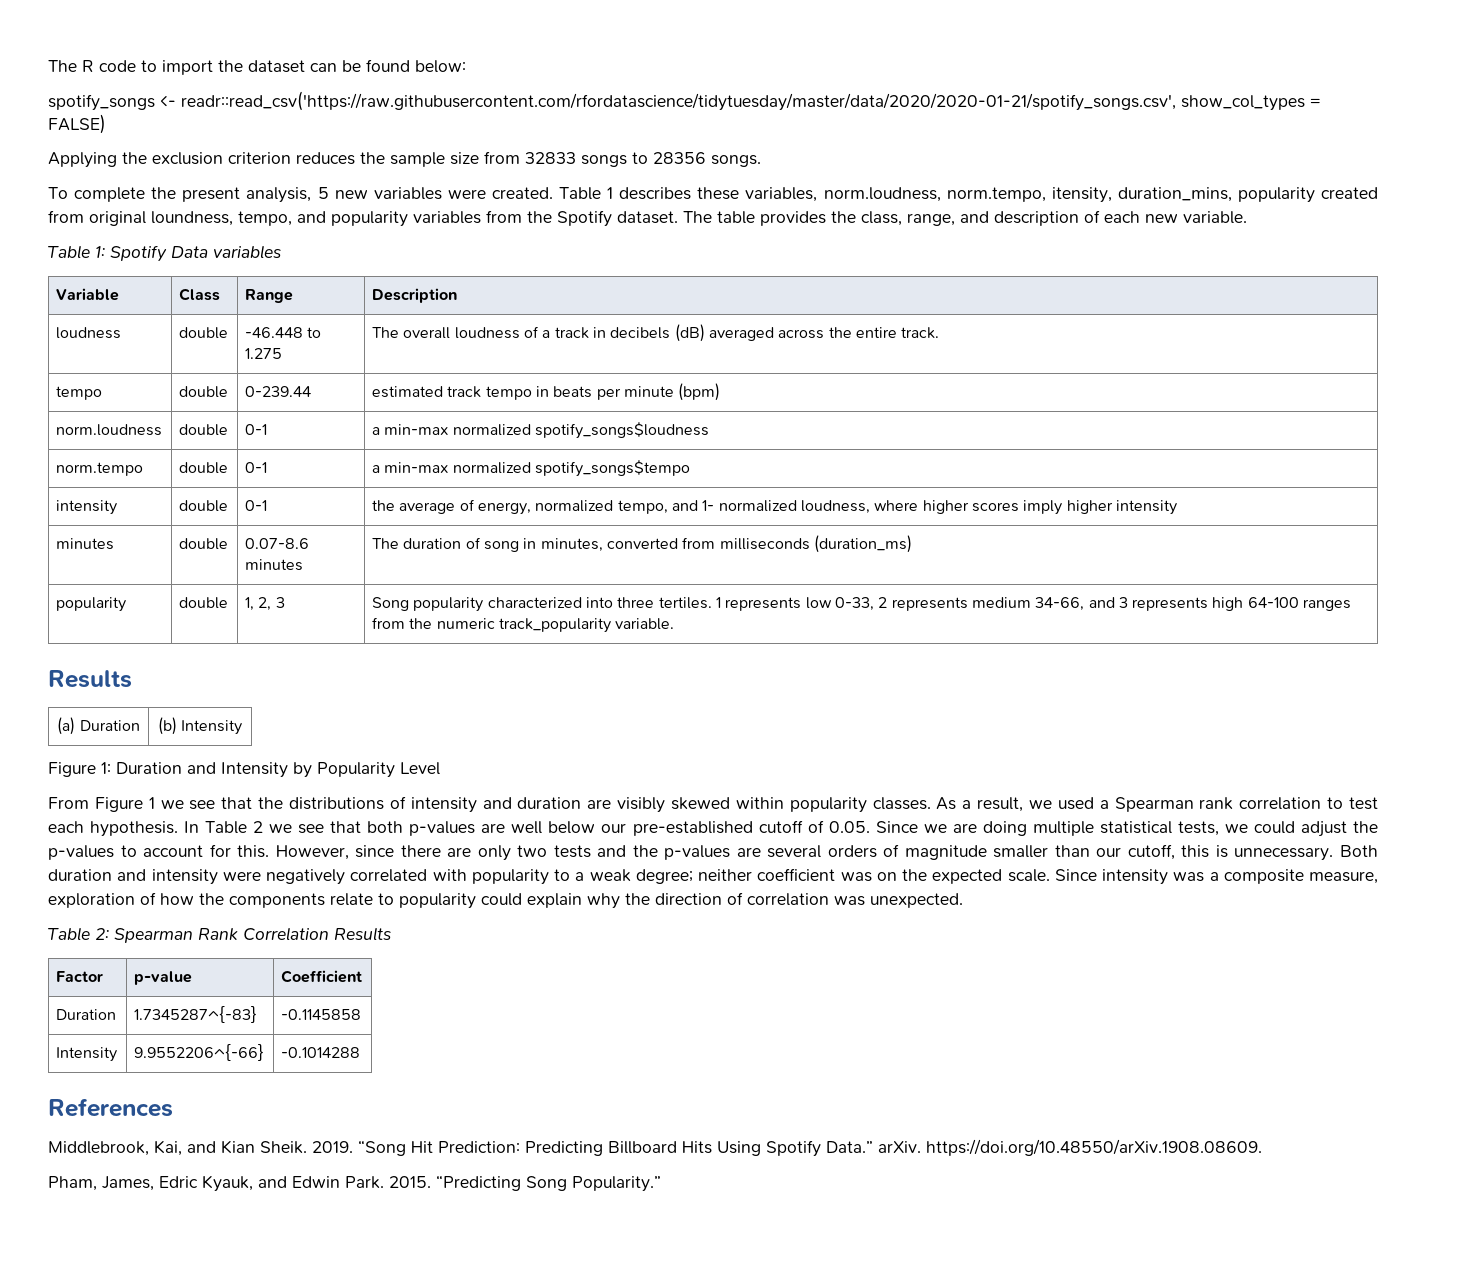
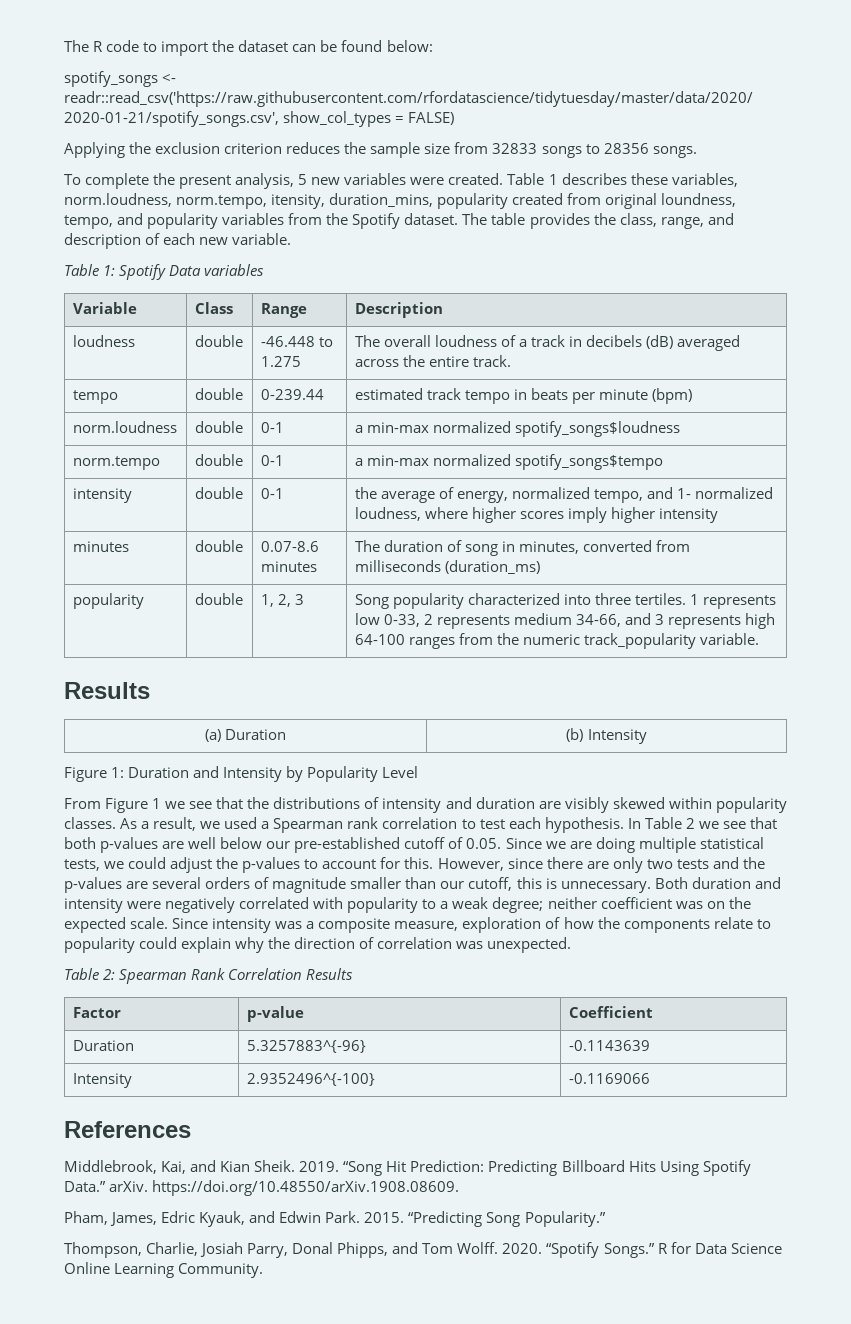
[134,1006,258,1023] [281,1009,362,1020] 1.7345287^{-83} | -0.1145858 -> [246,1040,366,1053] [568,1040,650,1051] 5.3257883^{-96} | -0.1143639
[134,1044,265,1061] [281,1047,361,1058] 9.9552206^{-66} | -0.1014288 -> [246,1073,375,1086] [568,1073,650,1084] 2.9352496^{-100} | -0.1169066
(661, 1184) none -> [64,1242,782,1258] [64,1262,264,1278] // Thompson, Charlie, Josiah Parry, Donal Phipps, and Tom Wolff. 2020. “Spotify Songs.” R for Data Science Online Learning Community.

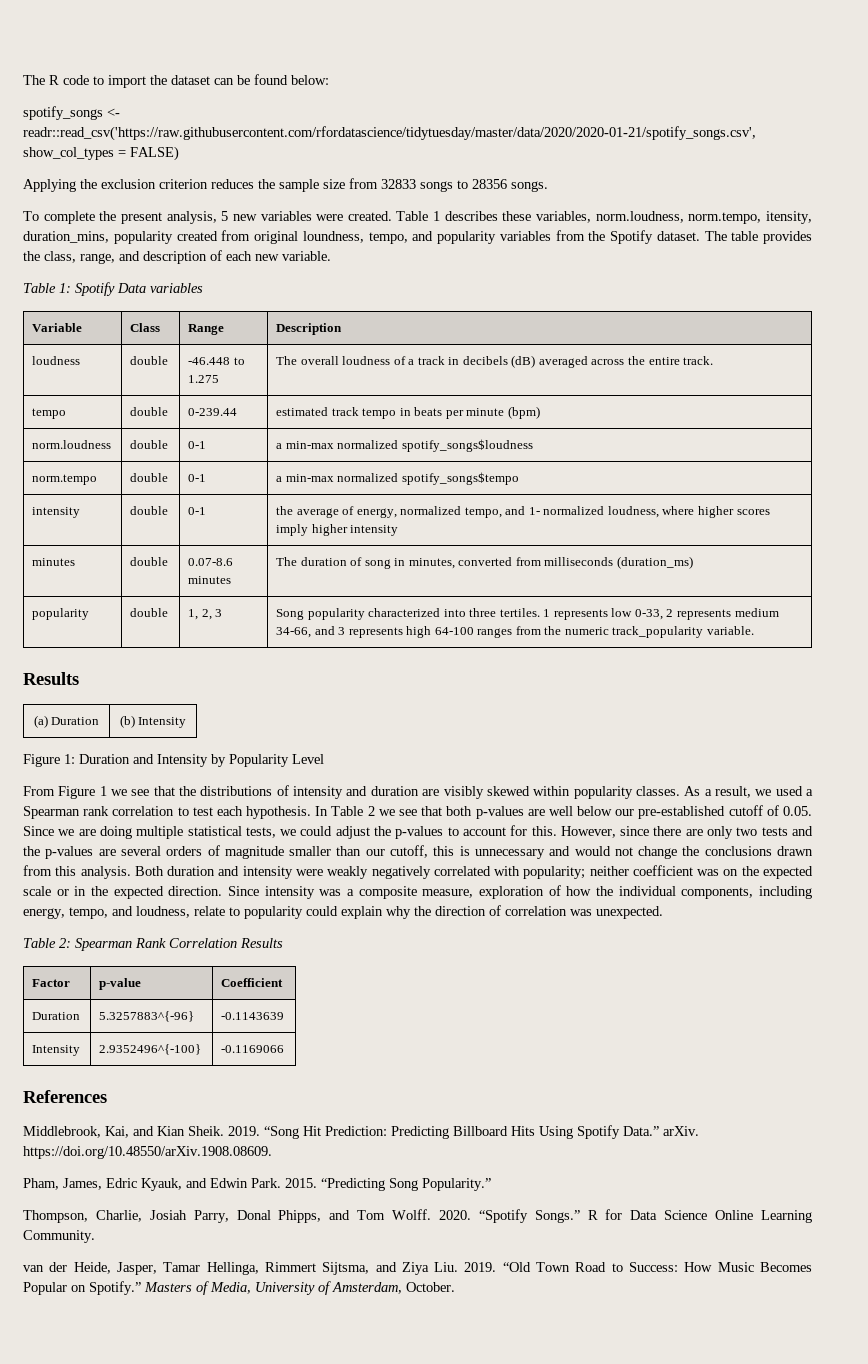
[560,881,651,893] unnecessary. -> [474,846,813,859] [23,865,131,879] unnecessary and would not change the conclusions drawn from this analysis.
(162, 905) none -> [327,866,369,879] weakly
[347,897,544,913] popularity to a weak degree; -> [523,866,586,879] popularity;
[130,917,169,929] scale. -> [23,886,223,899] scale or in the expected direction.
[623,919,710,933] components -> [618,886,812,899] [23,906,190,919] individual components, including energy, tempo, and loudness,
(264, 1270) none -> [23,1262,812,1275] [23,1281,455,1295] // van der Heide, Jasper, Tamar Hellinga, Rimmert Sijtsma, and Ziya Liu. 2019. “Old Town Road to Success: How Music Becomes Popular on Spotify.” Masters of Media, University of Amsterdam, October.

